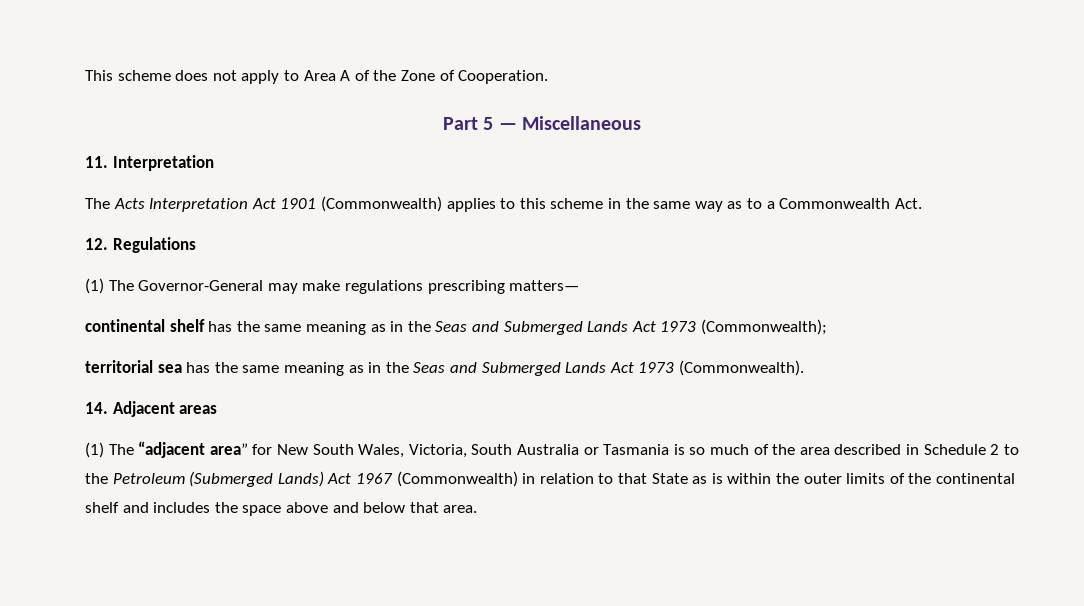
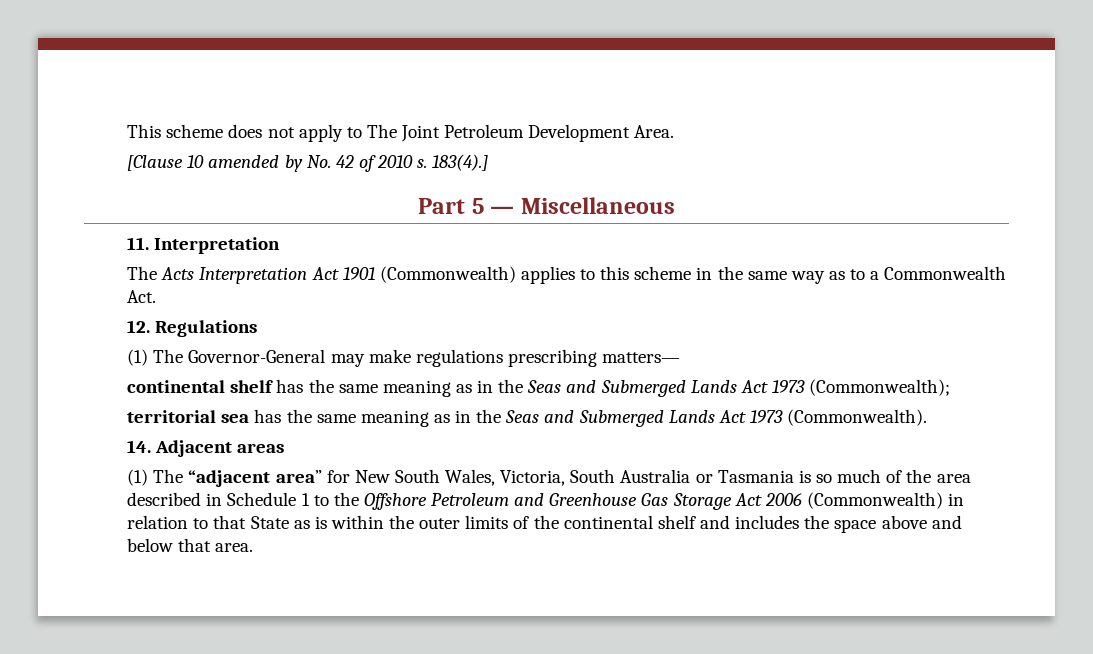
[303,70,549,84] Area A of the Zone of Cooperation. -> [366,124,675,142] [127,154,489,172] The Joint Petroleum Development Area. // [Clause 10 amended by No. 42 of 2010 s. 183(4).]
[990,444,1000,455] 2 -> [301,493,310,506] 1
[112,471,394,487] Petroleum (Submerged Lands) Act 1967 -> [363,493,802,510] Offshore Petroleum and Greenhouse Gas Storage Act 2006

